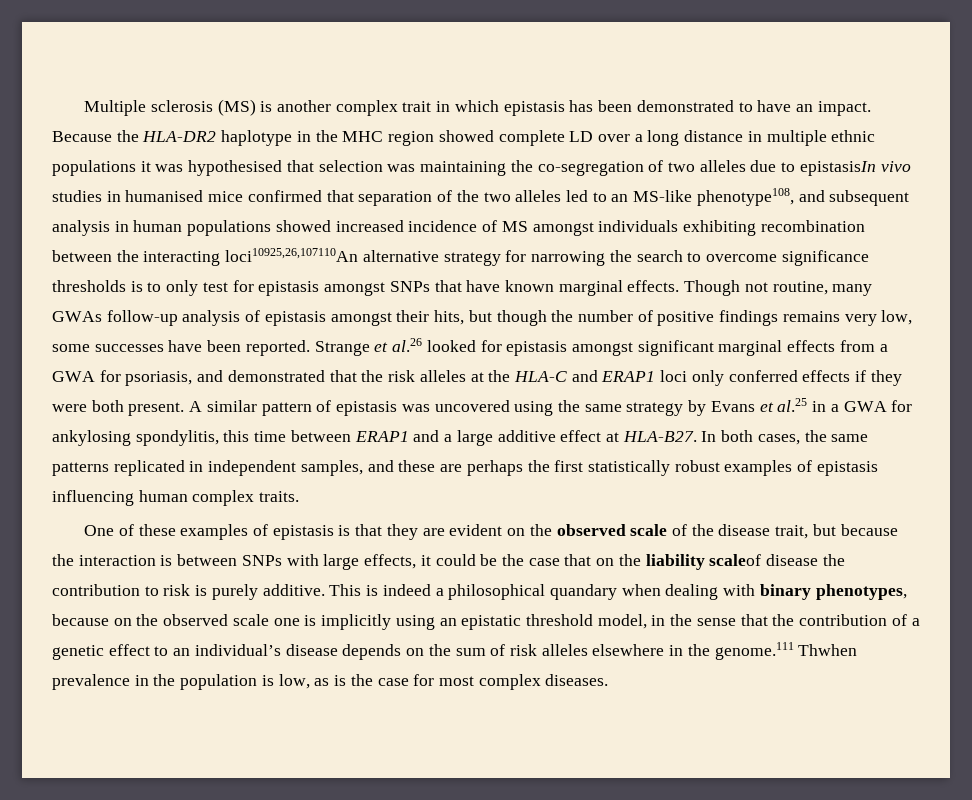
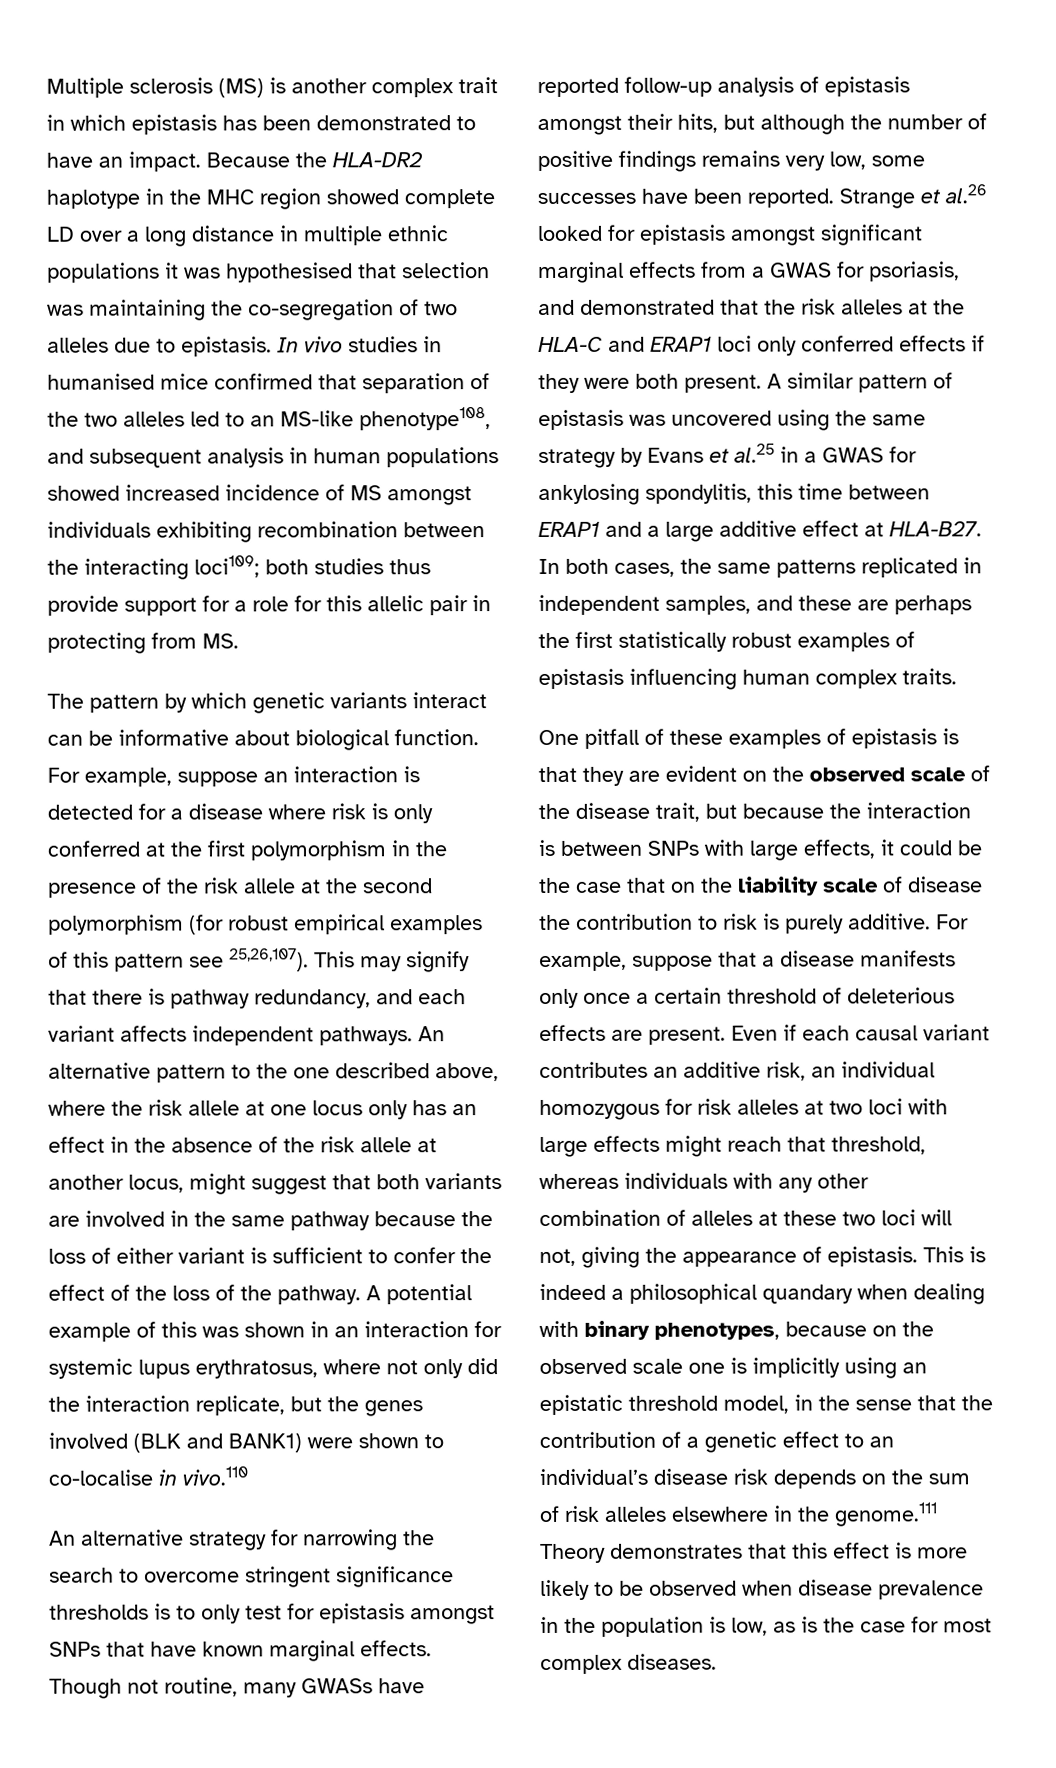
[799,161,876,176] epistasisIn -> [181,336,299,357] epistasis. In
[225,248,359,262] loci10925,26,107110An -> [194,555,431,578] [47,595,491,616] [47,632,239,654] [47,692,487,714] [47,729,479,751] [47,766,420,787] [47,803,433,824] [47,840,447,861] [47,877,433,898] [48,914,483,935] [48,948,470,973] [48,988,466,1009] [48,1025,445,1046] [48,1062,499,1083] [48,1099,477,1120] [48,1136,437,1153] [48,1173,502,1195] [48,1210,493,1231] [48,1247,492,1264] [48,1284,472,1305] [48,1321,502,1342] [48,1358,498,1379] [48,1395,423,1417] [48,1432,444,1453] [48,1466,248,1486] [49,1530,76,1546] loci109; both studies thus provide support for a role for this allelic pair in protecting from MS. // The pattern by which genetic variants interact can be informative about biological function. For example, suppose an interaction is detected for a disease where risk is only conferred at the first polymorphism in the presence of the risk allele at the second polymorphism (for robust empirical examples of this pattern see 25,26,107). This may signify that there is pathway redundancy, and each variant affects independent pathways. An alternative pattern to the one described above, where the risk allele at one locus only has an effect in the absence of the risk allele at another locus, might suggest that both variants are involved in the same pathway because the loss of either variant is sufficient to confer the effect of the loss of the pathway. A potential example of this was shown in an interaction for systemic lupus erythratosus, where not only did the interaction replicate, but the genes involved (BLK and BANK1) were shown to co-localise in vivo.110 // An
(777, 258) none -> [245,1566,331,1588] stringent
[52,311,102,322] GWAs -> [301,1678,425,1694] [537,77,619,97] GWASs have reported
[496,310,547,326] though -> [760,114,845,135] although
[52,371,95,382] GWA -> [770,262,832,278] GWAS
[843,401,887,412] GWA -> [822,447,884,463] GWAS
(115, 530) none -> [584,728,639,749] pitfall
[709,554,762,566] scaleof -> [822,876,903,893] scale of
(325, 590) none -> [936,914,969,930] [539,950,956,971] [539,987,955,1008] [539,1024,990,1045] [539,1061,935,1081] [539,1098,948,1120] [539,1135,926,1157] [539,1172,869,1193] [539,1209,952,1226] [539,1246,918,1268] For example, suppose that a disease manifests only once a certain threshold of deleterious effects are present. Even if each causal variant contributes an additive risk, an individual homozygous for risk alleles at two loci with large effects might reach that threshold, whereas individuals with any other combination of alleles at these two loci will not, giving the appearance of epistasis.
(338, 650) none -> [733,1468,768,1485] risk
[798,644,858,656] Thwhen -> [540,1542,968,1563] [540,1579,873,1600] Theory demonstrates that this effect is more likely to be observed when disease

